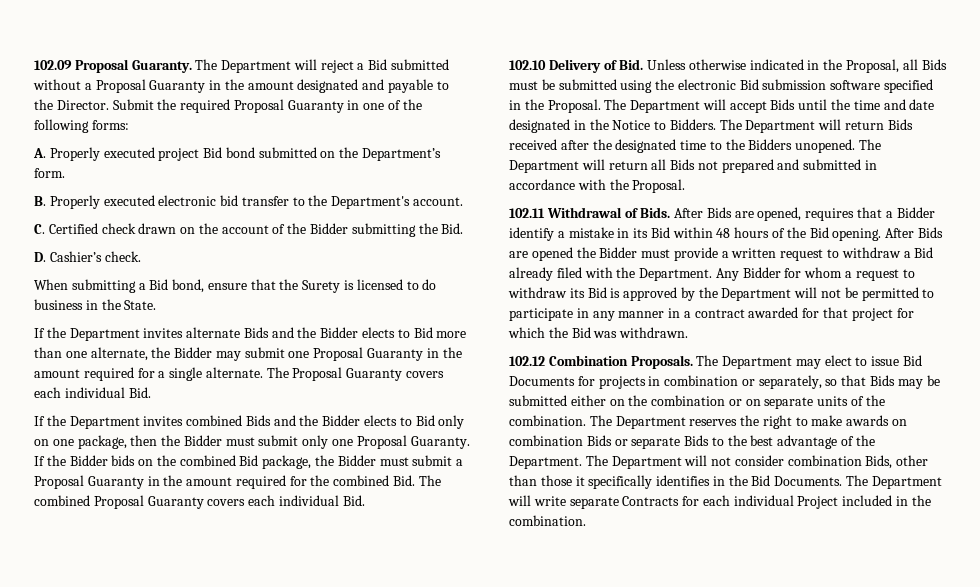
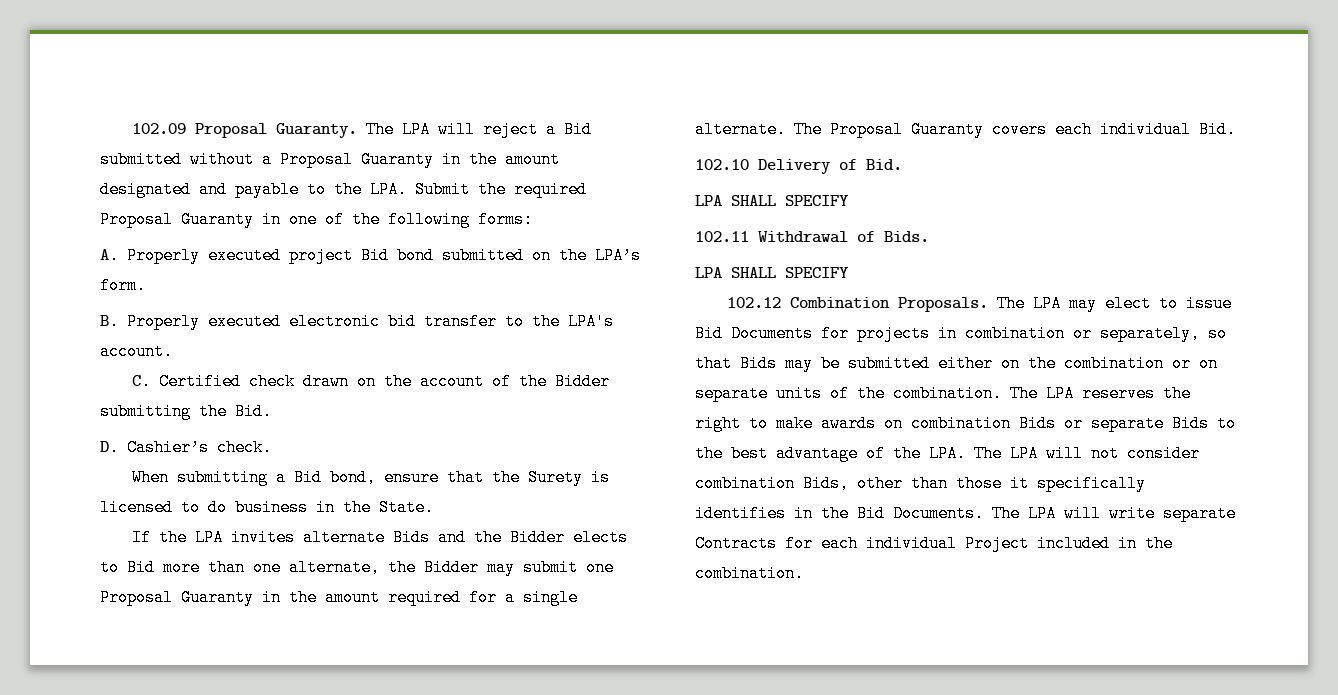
[221,60,292,73] Department -> [402,121,431,138] LPA
[56,100,109,110] Director. -> [370,181,407,198] LPA.
[362,148,442,161] Department’s -> [595,247,641,264] LPA’s
[331,196,411,209] Department's -> [568,313,614,330] LPA's
[69,328,140,341] Department -> [195,529,224,546] LPA
[34,415,465,429] [34,435,470,449] [34,455,464,469] [34,475,441,489] [34,495,365,509] [509,59,947,73] [509,79,934,93] [509,99,935,113] [509,119,913,133] [509,139,882,153] [509,159,878,173] [509,179,686,193] [509,207,935,221] [509,227,943,241] [509,247,934,261] [509,267,915,281] [508,287,935,301] [509,307,914,321] [508,327,689,338] If the Department invites combined Bids and the Bidder elects to Bid only on one package, then the Bidder must submit only one Proposal Guaranty. If the Bidder bids on the combined Bid package, the Bidder must submit a Proposal Guaranty in the amount required for the combined Bid. The combined Proposal Guaranty covers each individual Bid. // 102.10 Delivery of Bid. Unless otherwise indicated in the Proposal, all Bids must be submitted using the electronic Bid submission software specified in the Proposal. The Department will accept Bids until the time and date designated in the Notice to Bidders. The Department will return Bids received after the designated time to the Bidders unopened. The Department will return all Bids not prepared and submitted in accordance with the Proposal. // 102.11 Withdrawal of Bids. After Bids are opened, requires that a Bidder identify a mistake in its Bid within 48 hours of the Bid opening. After Bids are opened the Bidder must provide a written request to withdraw a Bid already filed with the Department. Any Bidder for whom a request to withdraw its Bid is approved by the Department will not be permitted to participate in any manner in a contract awarded for that project for which the Bid was withdrawn. -> [695,159,902,174] [695,195,849,206] [695,231,929,243] [695,267,849,278] 102.10 Delivery of Bid. // LPA SHALL SPECIFY // 102.11 Withdrawal of Bids. // LPA SHALL SPECIFY
[722,356,793,369] Department -> [1033,295,1062,312] LPA
[615,416,686,429] Department -> [1046,385,1074,402] LPA
[509,455,682,469] Department. The Department -> [929,445,1038,462] LPA. The LPA
[871,476,942,489] Department -> [1028,505,1056,522] LPA

